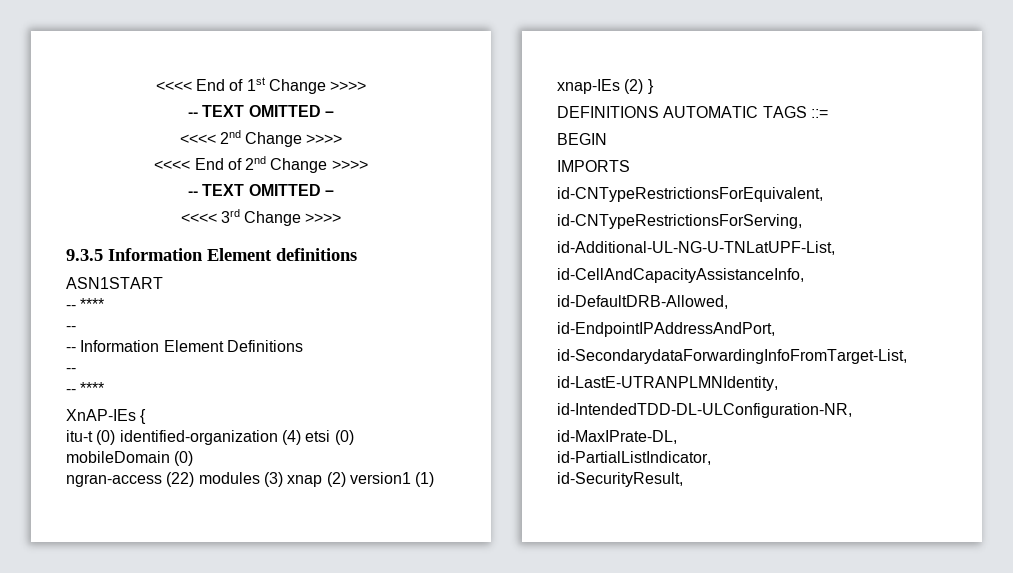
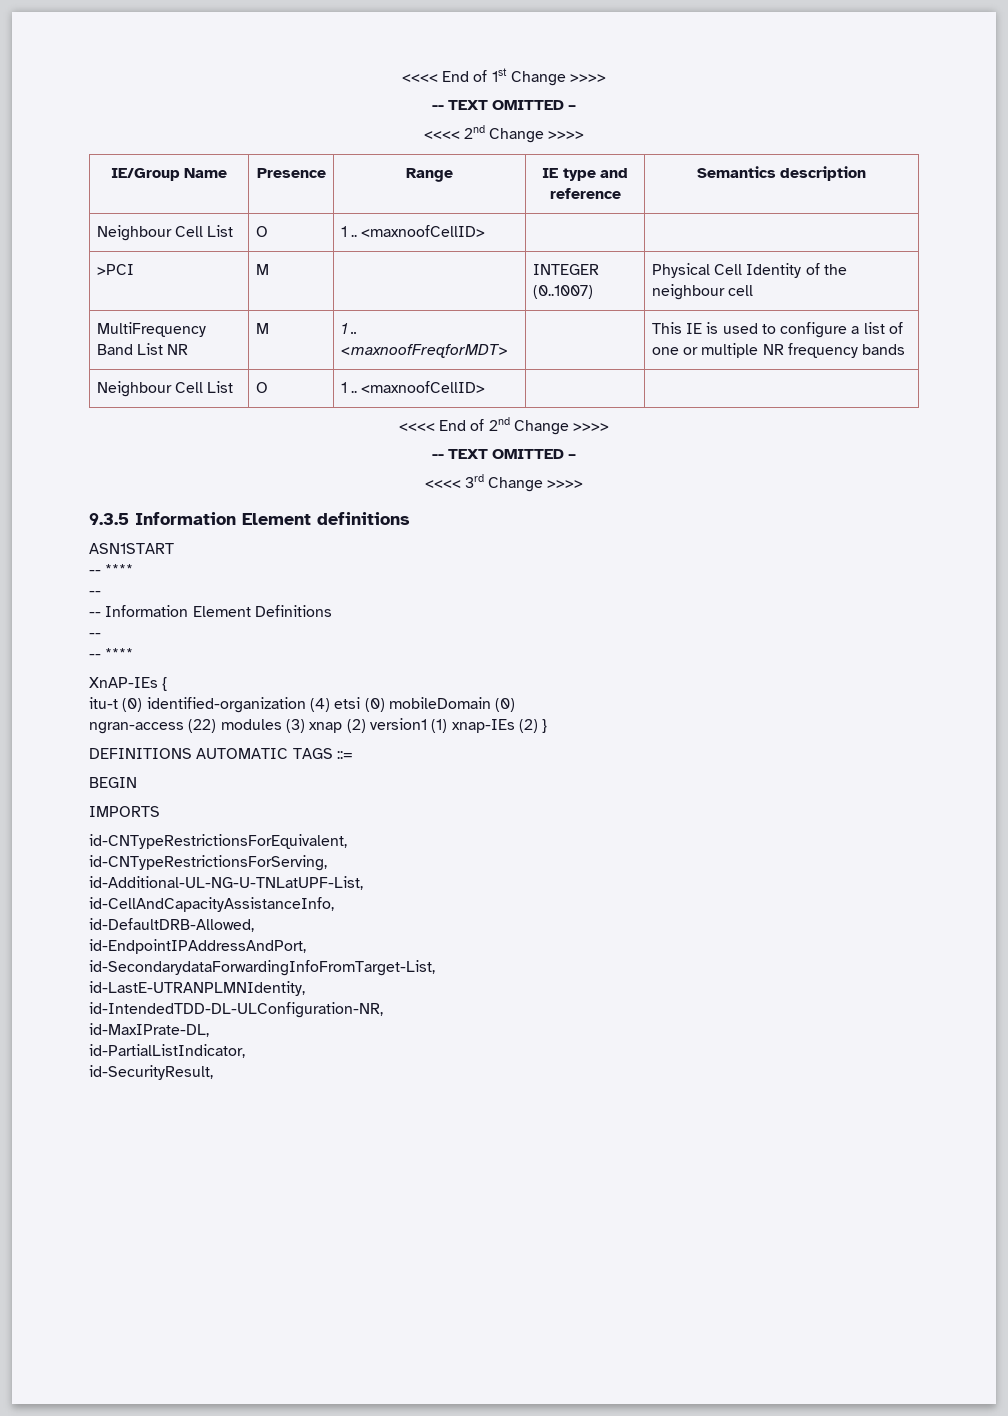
(343, 139) none -> [110,168,228,181] [256,168,326,178] [406,168,453,182] [542,168,628,181] [549,188,621,199] [696,166,867,181] [96,225,234,241] [255,226,268,237] [340,225,486,237] [96,264,134,275] [255,264,269,275] [532,264,599,275] [532,285,593,299] [651,263,847,278] [651,284,753,300] [96,322,206,337] [96,343,189,355] [255,323,269,334] [340,323,357,334] [340,344,508,358] [651,322,904,338] [651,343,906,358] [96,381,234,397] [255,382,268,393] [340,381,486,393] // IE/Group Name | Presence | Range | IE type and reference | Semantics description // Neighbour Cell List | O | 1 .. <maxnoofCellID> | | // >PCI | M | | INTEGER (0..1007) | Physical Cell Identity of the neighbour cell // MultiFrequency Band List NR | M | 1 .. <maxnoofFreqforMDT> | | This IE is used to configure a list of one or multiple NR frequency bands // Neighbour Cell List | O | 1 .. <maxnoofCellID> | |

